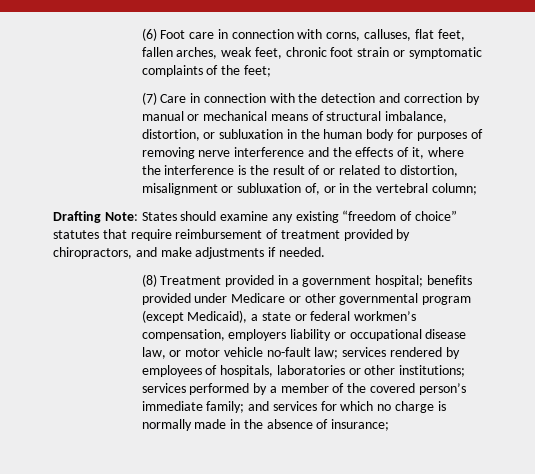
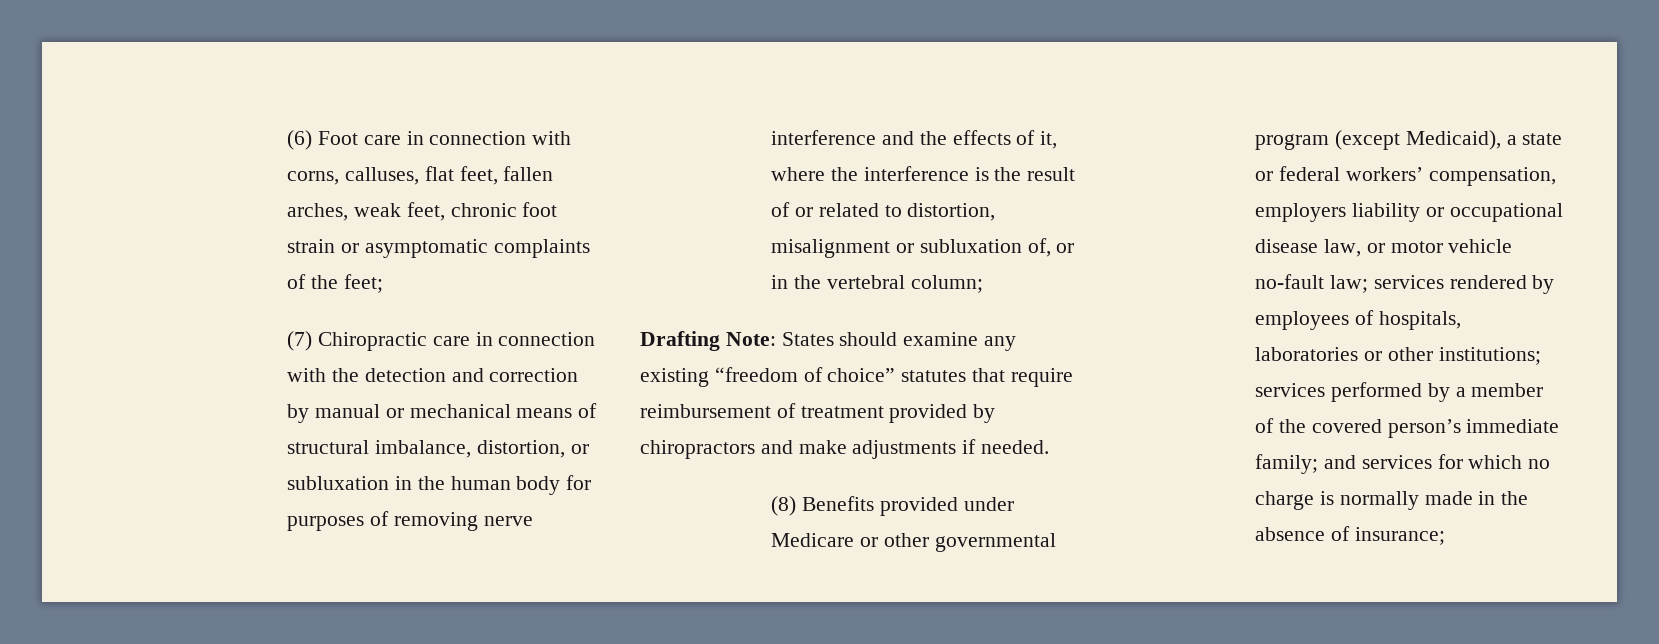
[408,47,482,59] symptomatic -> [364,239,488,258] asymptomatic
[160,94,187,103] Care -> [318,332,470,351] Chiropractic care
[53,247,132,259] chiropractors, -> [640,440,755,459] chiropractors
[160,275,473,287] Treatment provided in a government hospital; benefits -> [802,496,875,511] Benefits
[354,311,417,321] workmen’s -> [1345,167,1423,181] workers’

